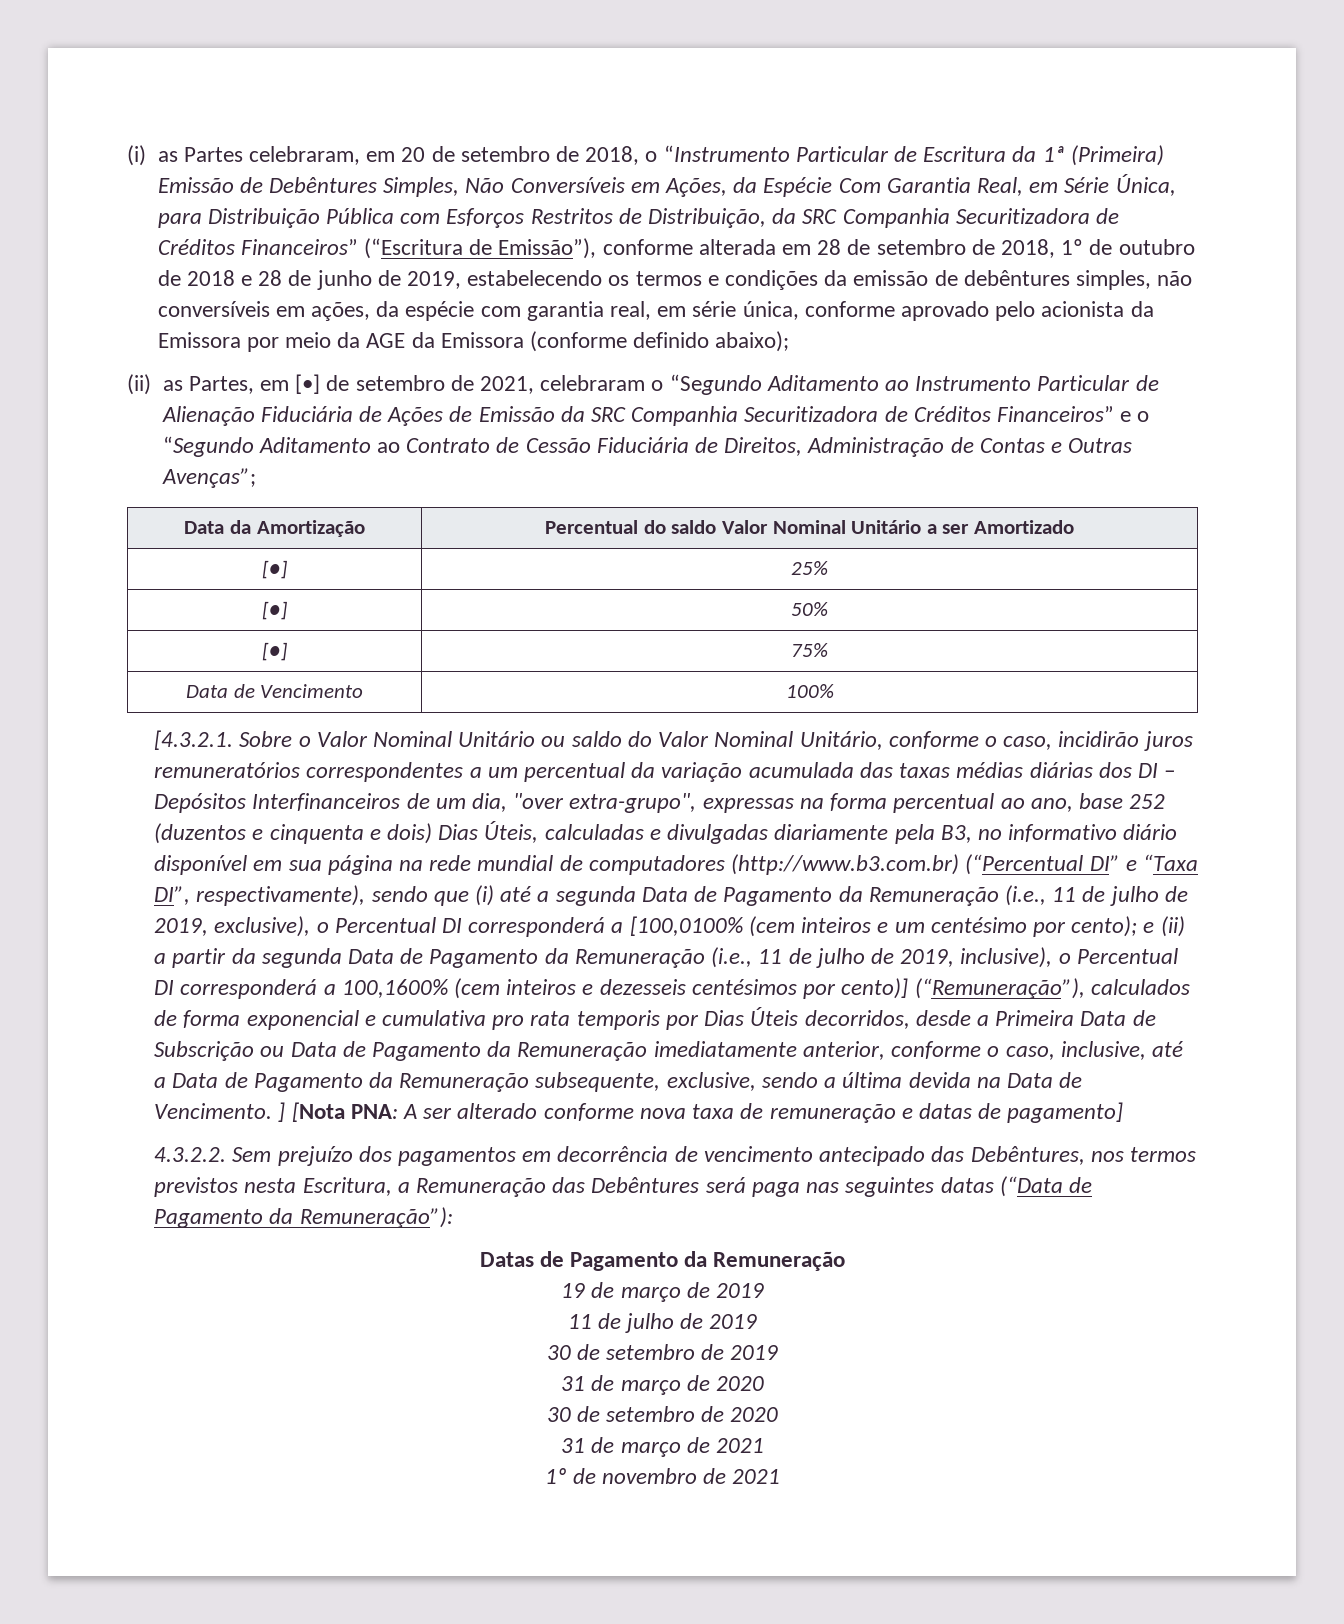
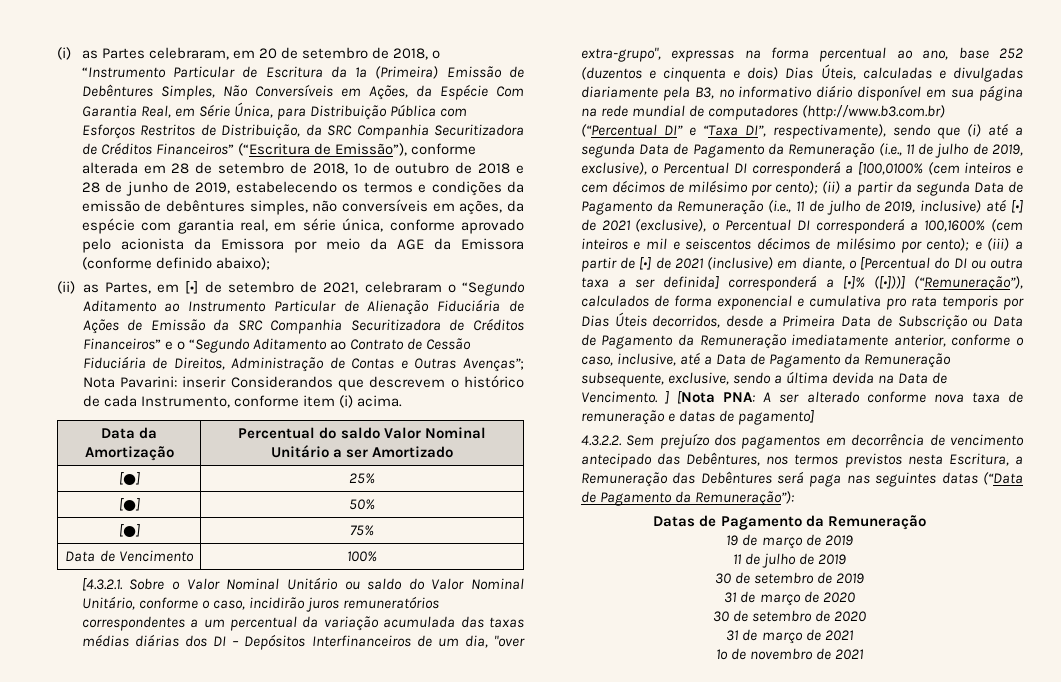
(256, 478) none -> [82,375,525,391] [82,395,402,408] Nota Pavarini: inserir Considerandos que descrevem o histórico de cada Instrumento, conforme item (i) acima.
[894,916,1155,937] um centésimo por cento); e -> [580,180,819,196] cem décimos de milésimo por cento);
[960,947,1053,968] inclusive), -> [920,199,1023,213] [580,219,707,232] inclusive) até [•] de 2021 (exclusive),
[599,978,909,999] dezesseis centésimos por cento)] -> [645,237,1023,253] [580,257,1023,272] [580,275,905,291] mil e seiscentos décimos de milésimo por cento); e (iii) a partir de [•] de 2021 (inclusive) em diante, o [Percentual do DI ou outra taxa a ser definida] corresponderá a [•]% ([•]))]

